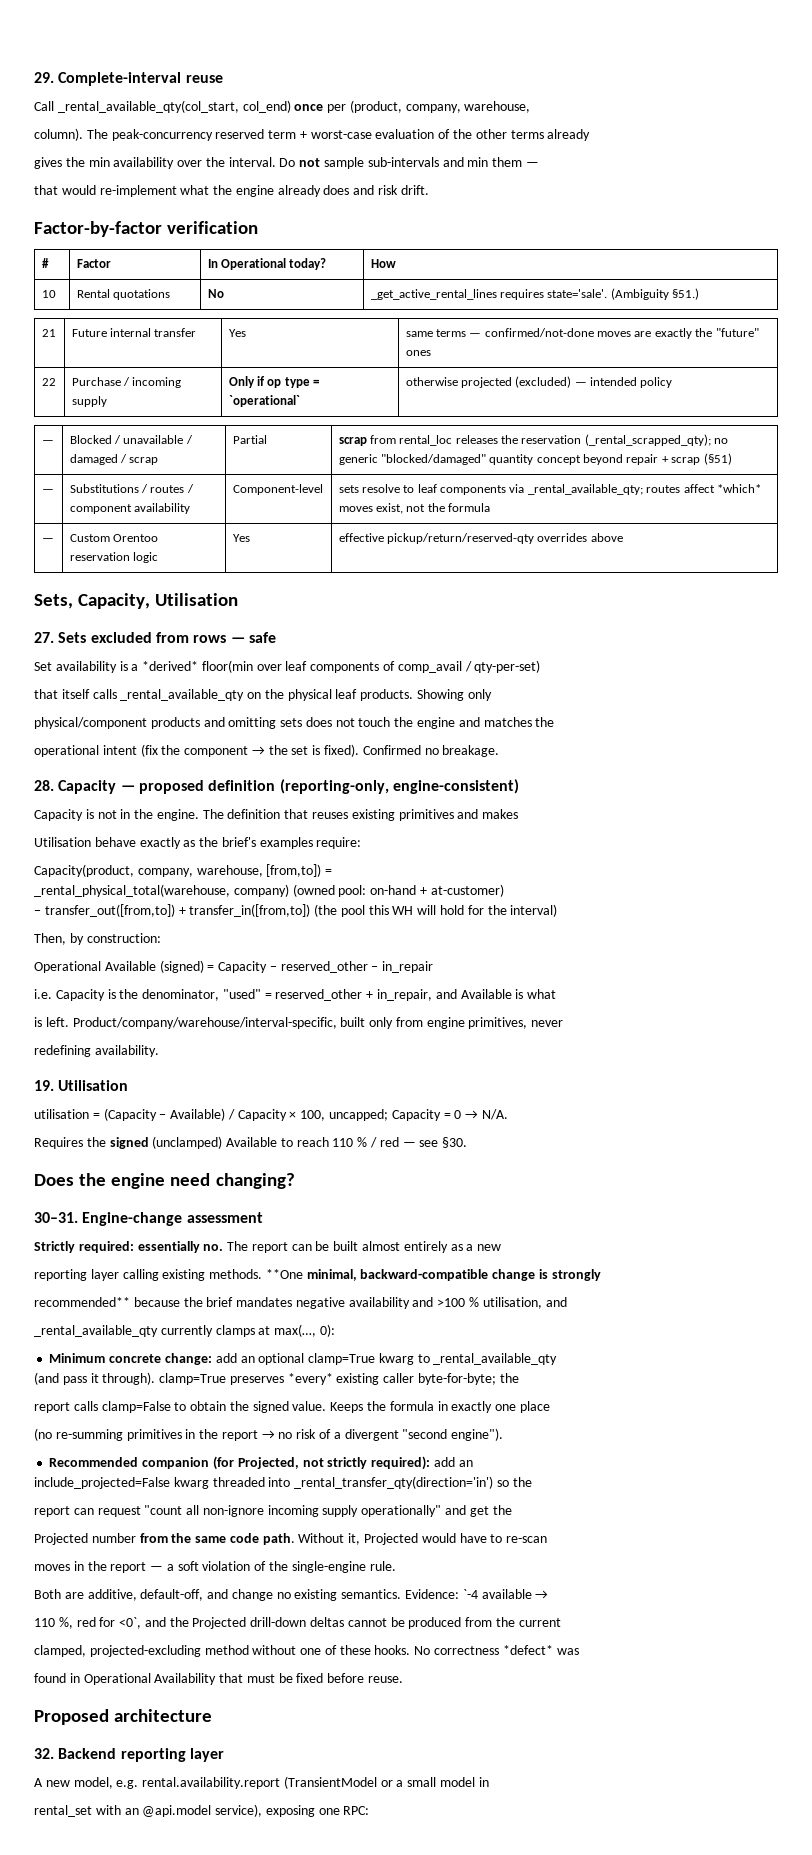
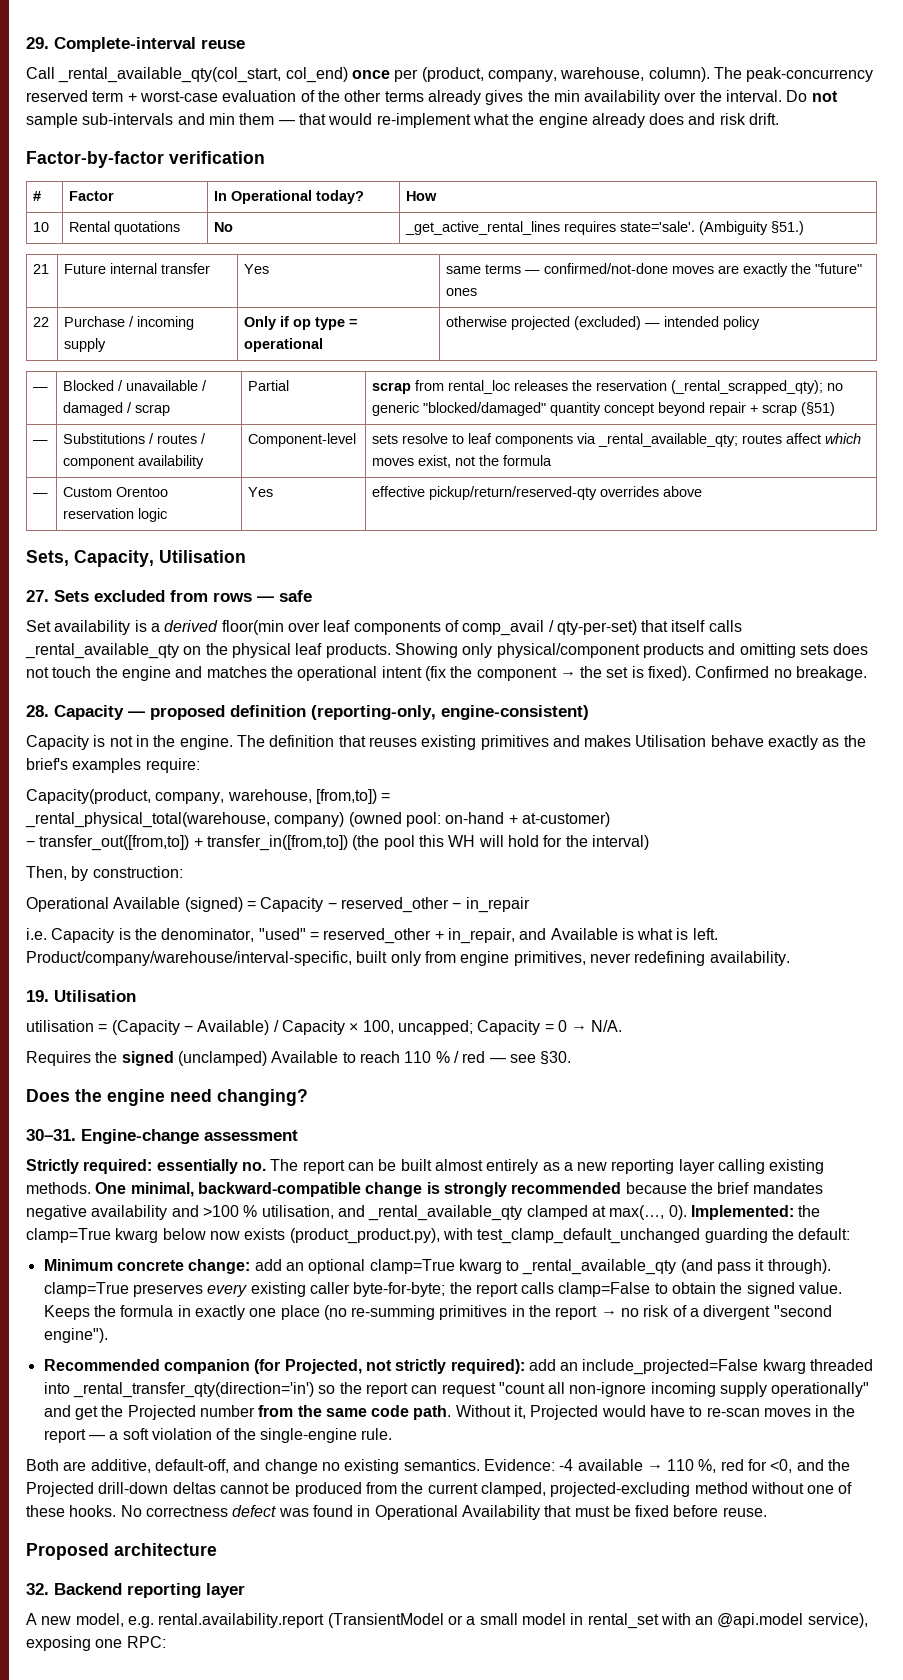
(531, 107) // -> (645, 74) none
(591, 135) // -> (481, 97) none
(539, 164) // -> (295, 122) none
[228,395,300,407] `operational` -> [244,338,324,352] operational
[716,484,761,493] *which* -> [825,433,862,444] which
[142,661,199,671] *derived* -> [164,620,219,632] derived
(541, 666) // -> (637, 627) none
(492, 695) // -> (493, 650) none
(555, 722) // -> (293, 672) none
(519, 814) // -> (632, 741) none
(557, 994) // -> (674, 934) none
(564, 1023) // -> (631, 958) none
(502, 1247) // -> (608, 1166) none
[265,1269,303,1279] **One -> [95,1182,127,1194] One
[34,1297,130,1307] // recommended** -> [511,1182,622,1194] recommended
[34,1324,335,1337] // _rental_available_qty currently clamps at max(…, 0): -> [368,1205,821,1221] [26,1228,851,1244] _rental_available_qty clamped at max(…, 0). Implemented: the clamp=True kwarg below now exists (product_product.py), with test_clamp_default_unchanged guarding the default:
(558, 1359) // -> (677, 1267) none
[287,1373,333,1385] *every* -> [207,1284,248,1297] every
(519, 1378) // -> (472, 1288) none
(550, 1407) // -> (320, 1312) none
(473, 1463) // -> (579, 1366) none
(532, 1482) // -> (362, 1388) none
(512, 1510) // -> (124, 1411) none
(548, 1539) // -> (760, 1412) none
[462,1589,478,1599] `-4 -> [559,1459,574,1471] -4
(549, 1594) // -> (663, 1467) none
[119,1617,142,1629] <0`, -> [770,1459,793,1473] <0,
(561, 1622) // -> (478, 1488) none
[502,1645,553,1655] *defect* -> [232,1505,277,1517] defect
(579, 1651) // -> (309, 1512) none
(489, 1782) // -> (584, 1619) none

